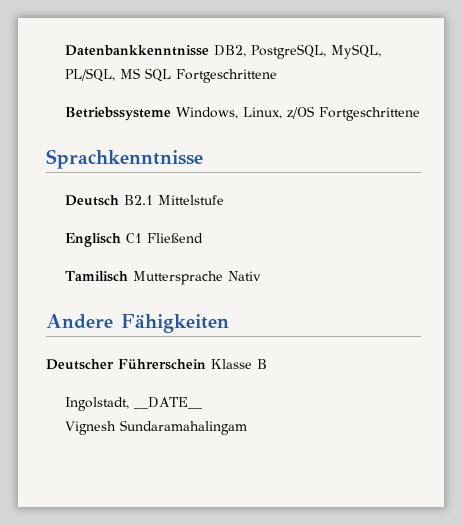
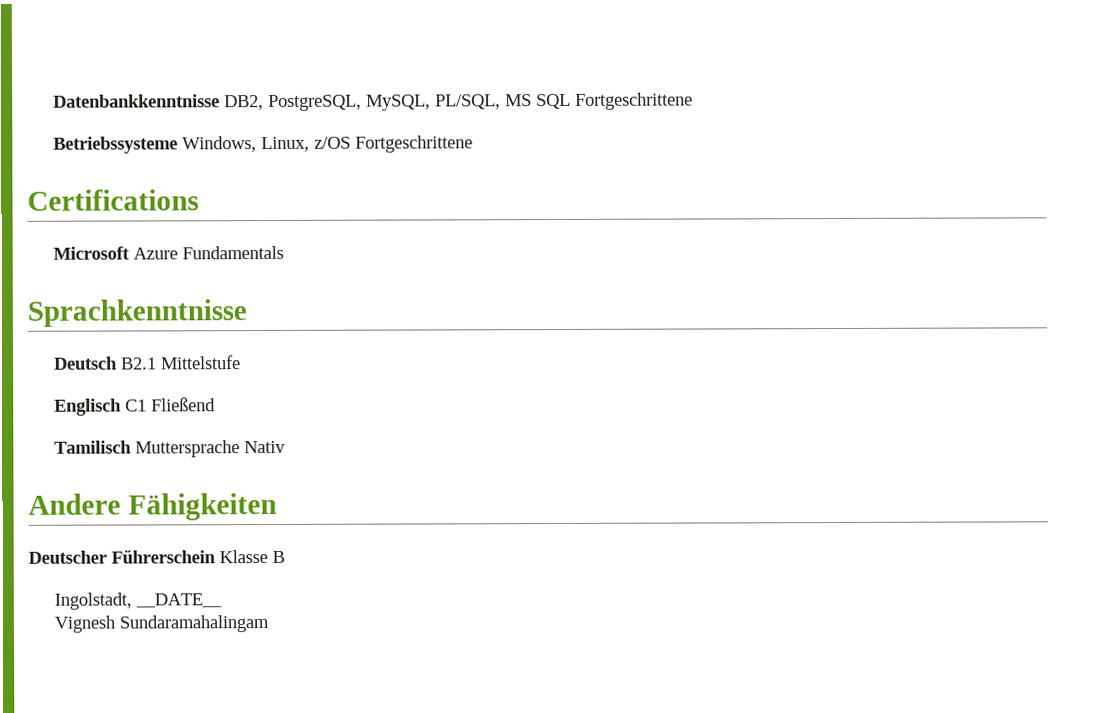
(421, 114) none -> [27,189,199,211] [52,245,284,260] // Certifications // Microsoft Azure Fundamentals

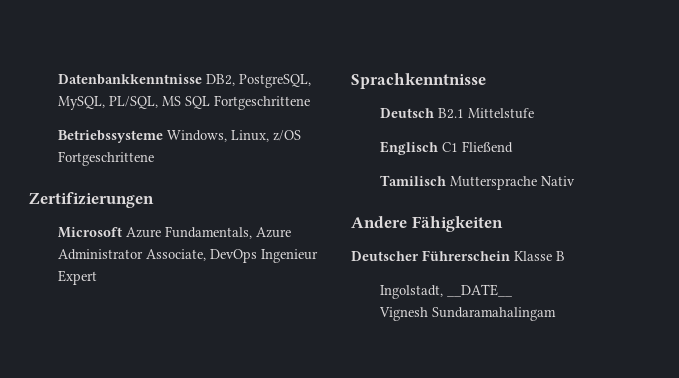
[27,189,199,211] Certifications -> [29,192,154,208] Zertifizierungen
[181,245,284,260] Fundamentals -> [164,226,291,239] [57,249,318,263] [57,270,97,285] Fundamentals, Azure Administrator Associate, DevOps Ingenieur Expert

